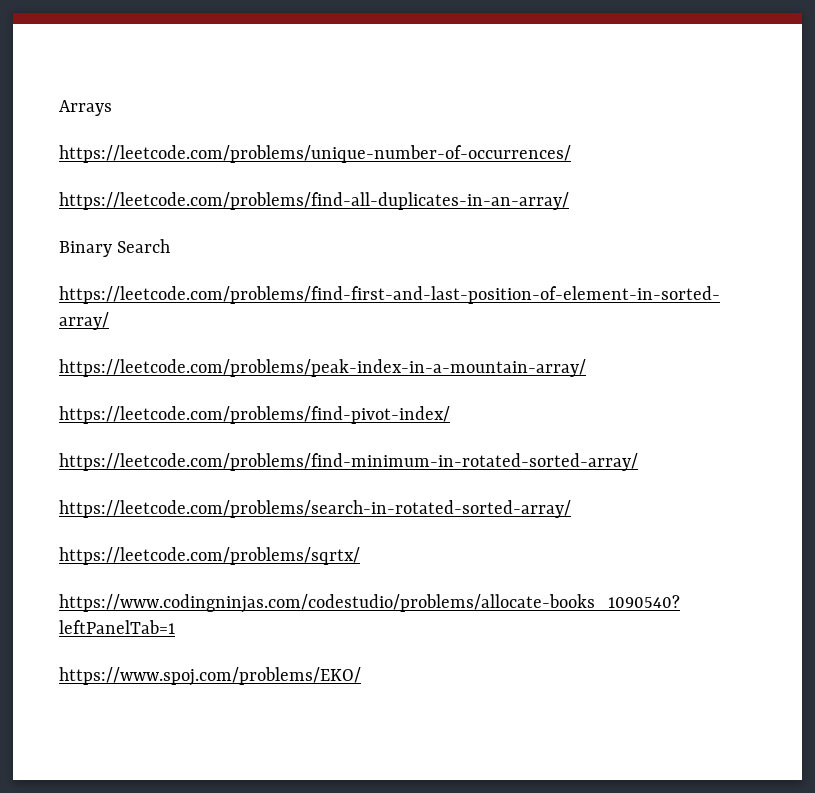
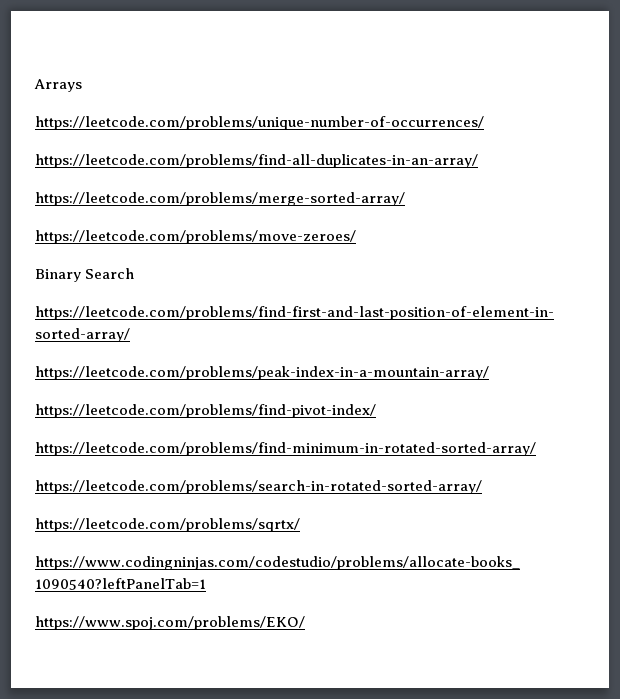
(569, 201) none -> [35,192,405,206] [35,230,356,244] // https://leetcode.com/problems/merge-sorted-array/ // https://leetcode.com/problems/move-zeroes/

